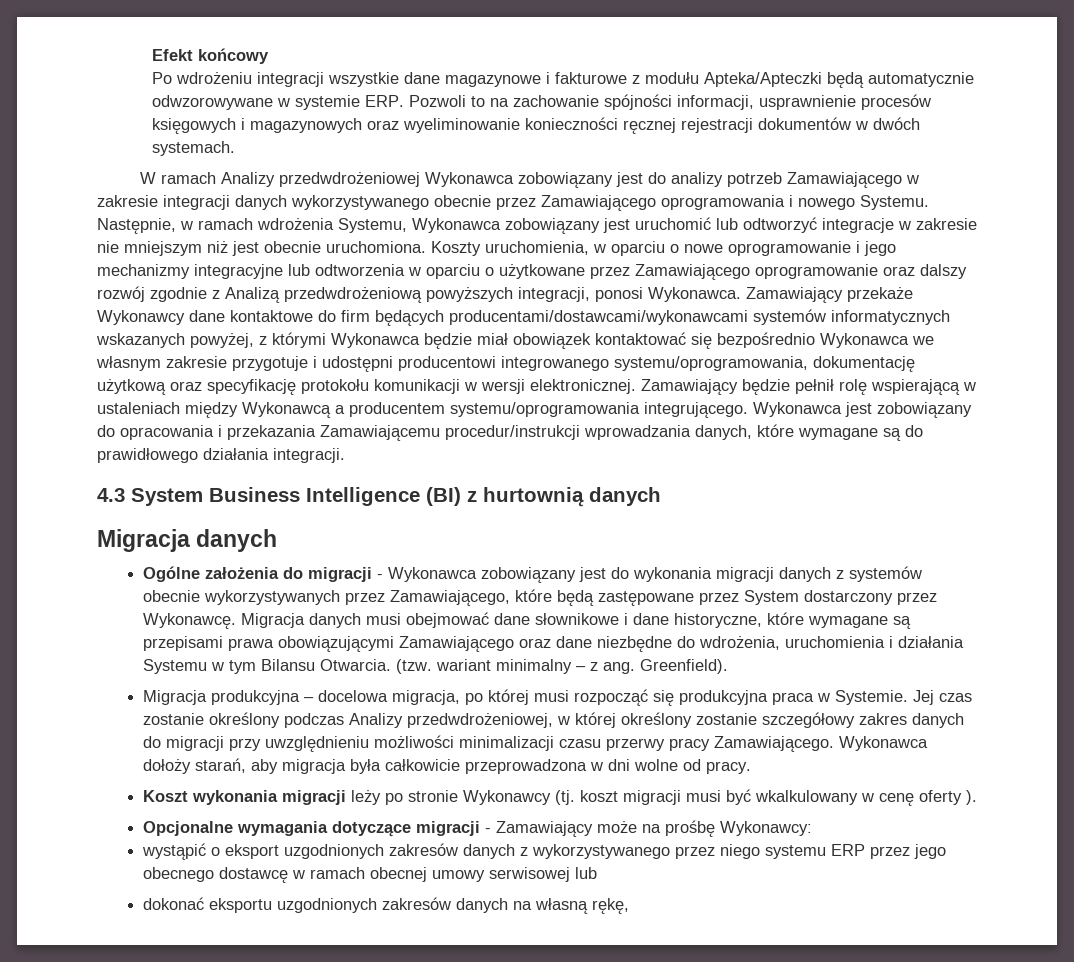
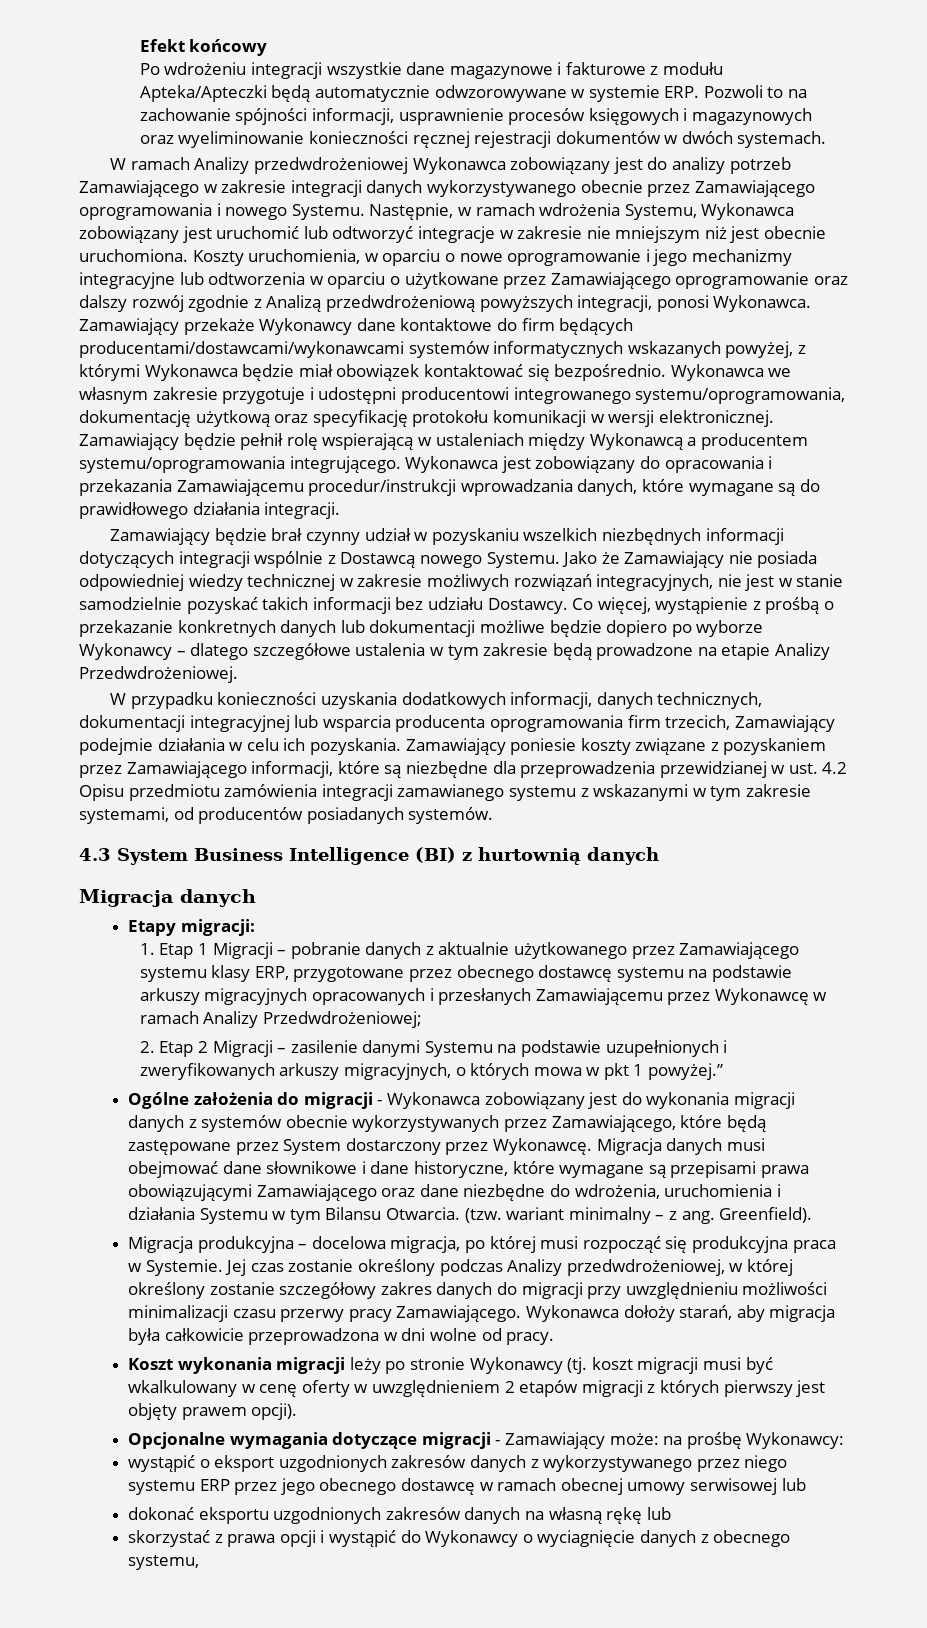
[717,332,815,348] bezpośrednio -> [554,364,667,381] bezpośrednio.
(345, 455) none -> [110,528,784,545] [79,551,818,568] [79,574,844,591] [79,597,835,614] [79,620,764,637] [79,643,831,660] [79,666,238,683] [110,692,763,709] [79,715,835,732] [79,738,827,755] [79,761,848,778] [79,784,811,801] [79,807,494,824] // Zamawiający będzie brał czynny udział w pozyskaniu wszelkich niezbędnych informacji dotyczących integracji wspólnie z Dostawcą nowego Systemu. Jako że Zamawiający nie posiada odpowiedniej wiedzy technicznej w zakresie możliwych rozwiązań integracyjnych, nie jest w stanie samodzielnie pozyskać takich informacji bez udziału Dostawcy. Co więcej, wystąpienie z prośbą o przekazanie konkretnych danych lub dokumentacji możliwe będzie dopiero po wyborze Wykonawcy – dlatego szczegółowe ustalenia w tym zakresie będą prowadzone na etapie Analizy Przedwdrożeniowej. // W przypadku konieczności uzyskania dodatkowych informacji, danych technicznych, dokumentacji integracyjnej lub wsparcia producenta oprogramowania firm trzecich, Zamawiający podejmie działania w celu ich pozyskania. Zamawiający poniesie koszty związane z pozyskaniem przez Zamawiającego informacji, które są niezbędne dla przeprowadzenia przewidzianej w ust. 4.2 Opisu przedmiotu zamówienia integracji zamawianego systemu z wskazanymi w tym zakresie systemami, od producentów posiadanych systemów.
(278, 540) none -> [128,919,255,936] [139,942,800,959] [139,965,793,982] [139,988,828,1005] [139,1011,422,1028] [139,1040,728,1057] [139,1063,724,1080] // Etapy migracji: // 1. Etap 1 Migracji – pobranie danych z aktualnie użytkowanego przez Zamawiającego systemu klasy ERP, przygotowane przez obecnego dostawcę systemu na podstawie arkuszy migracyjnych opracowanych i przesłanych Zamawiającemu przez Wykonawcę w ramach Analizy Przedwdrożeniowej; // 2. Etap 2 Migracji – zasilenie danymi Systemu na podstawie uzupełnionych i zweryfikowanych arkuszy migracyjnych, o których mowa w pkt 1 powyżej.”
[965,790,977,805] ). -> [354,1380,826,1397] [128,1403,298,1420] w uwzględnieniem 2 etapów migracji z których pierwszy jest objęty prawem opcji).
[596,821,637,833] może -> [609,1433,659,1445] może:
[591,898,629,914] rękę, -> [606,1507,671,1524] [128,1530,791,1547] [128,1555,200,1570] rękę lub // skorzystać z prawa opcji i wystąpić do Wykonawcy o wyciagnięcie danych z obecnego systemu,

